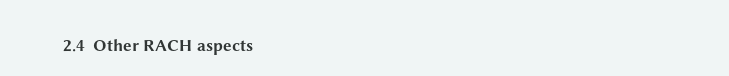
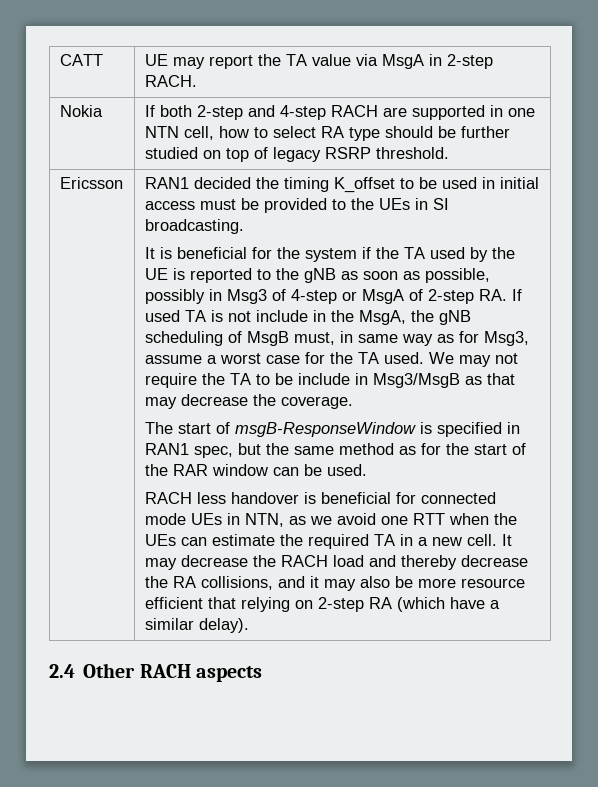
(63, 46) none -> [59,54,103,66] [144,54,493,69] [144,75,197,87] [59,105,103,117] [144,105,535,120] [144,126,510,141] [144,147,449,162] [59,177,123,189] [144,177,539,193] [144,198,449,213] [144,219,244,234] [144,247,515,262] [144,268,490,283] [144,289,522,304] [144,310,471,325] [144,331,529,346] [144,352,518,367] [144,373,515,388] [144,394,353,409] [144,422,520,437] [144,443,526,458] [144,464,367,476] [144,492,496,504] [144,513,517,527] [144,534,512,549] [144,555,528,570] [144,576,525,591] [144,597,500,612] [144,618,249,633] CATT | UE may report the TA value via MsgA in 2-step RACH. // Nokia | If both 2-step and 4-step RACH are supported in one NTN cell, how to select RA type should be further studied on top of legacy RSRP threshold. // Ericsson | RAN1 decided the timing K_offset to be used in initial access must be provided to the UEs in SI broadcasting. // It is beneficial for the system if the TA used by the UE is reported to the gNB as soon as possible, possibly in Msg3 of 4-step or MsgA of 2-step RA. If used TA is not include in the MsgA, the gNB scheduling of MsgB must, in same way as for Msg3, assume a worst case for the TA used. We may not require the TA to be include in Msg3/MsgB as that may decrease the coverage. // The start of msgB-ResponseWindow is specified in RAN1 spec, but the same method as for the start of the RAR window can be used. // RACH less handover is beneficial for connected mode UEs in NTN, as we avoid one RTT when the UEs can estimate the required TA in a new cell. It may decrease the RACH load and thereby decrease the RA collisions, and it may also be more resource efficient that relying on 2-step RA (which have a similar delay). //

